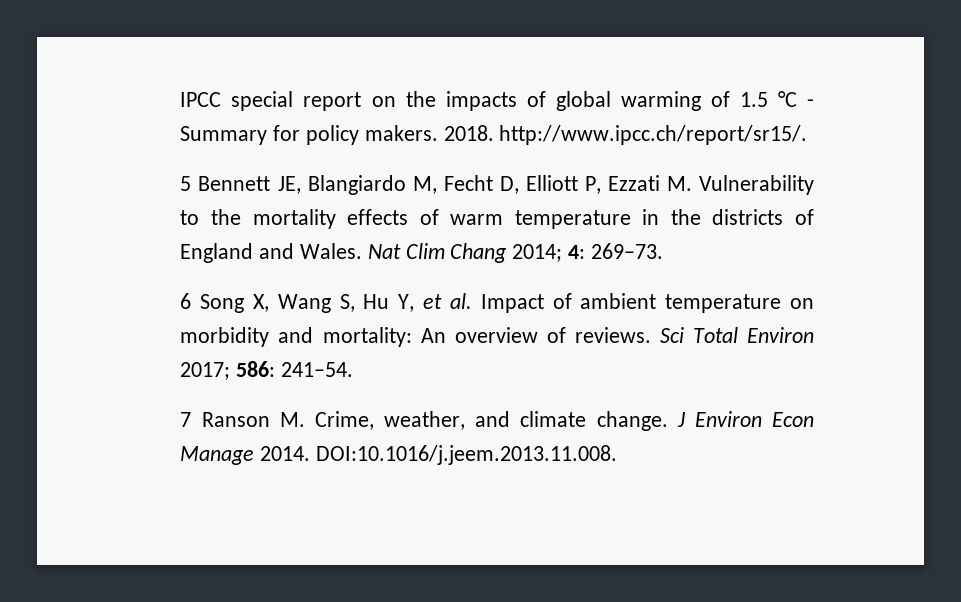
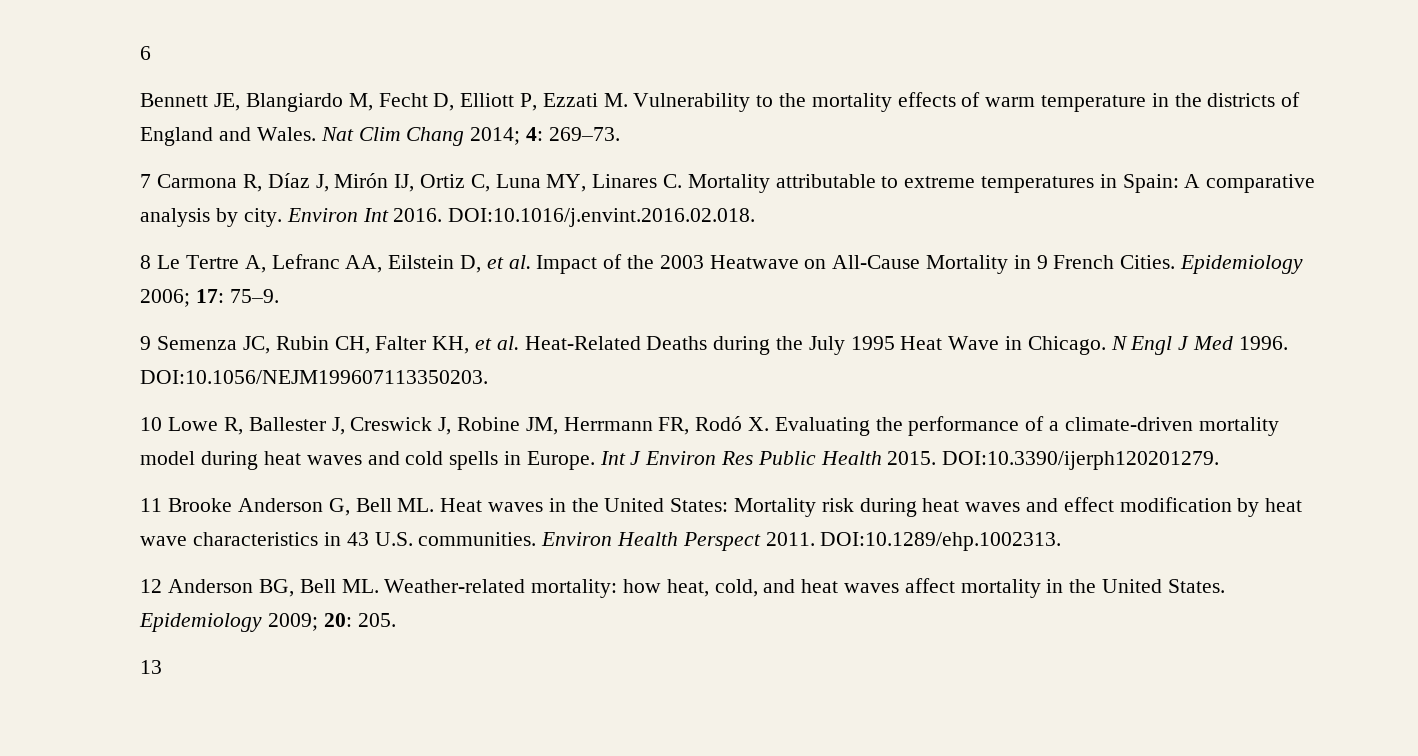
[180,91,815,111] [180,125,808,145] [180,176,192,191] IPCC special report on the impacts of global warming of 1.5 °C - Summary for policy makers. 2018. http://www.ipcc.ch/report/sr15/. // 5 -> [140,46,152,60] 6 //
[180,293,814,313] [180,327,814,347] [180,361,353,380] [180,411,815,431] [180,445,617,465] 6 Song X, Wang S, Hu Y, et al. Impact of ambient temperature on morbidity and mortality: An overview of reviews. Sci Total Environ 2017; 586: 241–54. // 7 Ranson M. Crime, weather, and climate change. J Environ Econ Manage 2014. DOI:10.1016/j.jeem.2013.11.008. -> [140,173,1316,193] [140,208,756,227] [140,254,1304,274] [140,289,279,307] [140,336,1288,355] [140,370,489,384] [140,416,1279,436] [140,451,1220,470] [140,497,1303,517] [140,532,1062,551] [140,578,1225,598] [139,613,396,632] [140,660,163,674] 7 Carmona R, Díaz J, Mirón IJ, Ortiz C, Luna MY, Linares C. Mortality attributable to extreme temperatures in Spain: A comparative analysis by city. Environ Int 2016. DOI:10.1016/j.envint.2016.02.018. // 8 Le Tertre A, Lefranc AA, Eilstein D, et al. Impact of the 2003 Heatwave on All-Cause Mortality in 9 French Cities. Epidemiology 2006; 17: 75–9. // 9 Semenza JC, Rubin CH, Falter KH, et al. Heat-Related Deaths during the July 1995 Heat Wave in Chicago. N Engl J Med 1996. DOI:10.1056/NEJM199607113350203. // 10 Lowe R, Ballester J, Creswick J, Robine JM, Herrmann FR, Rodó X. Evaluating the performance of a climate-driven mortality model during heat waves and cold spells in Europe. Int J Environ Res Public Health 2015. DOI:10.3390/ijerph120201279. // 11 Brooke Anderson G, Bell ML. Heat waves in the United States: Mortality risk during heat waves and effect modification by heat wave characteristics in 43 U.S. communities. Environ Health Perspect 2011. DOI:10.1289/ehp.1002313. // 12 Anderson BG, Bell ML. Weather-related mortality: how heat, cold, and heat waves affect mortality in the United States. Epidemiology 2009; 20: 205. // 13

